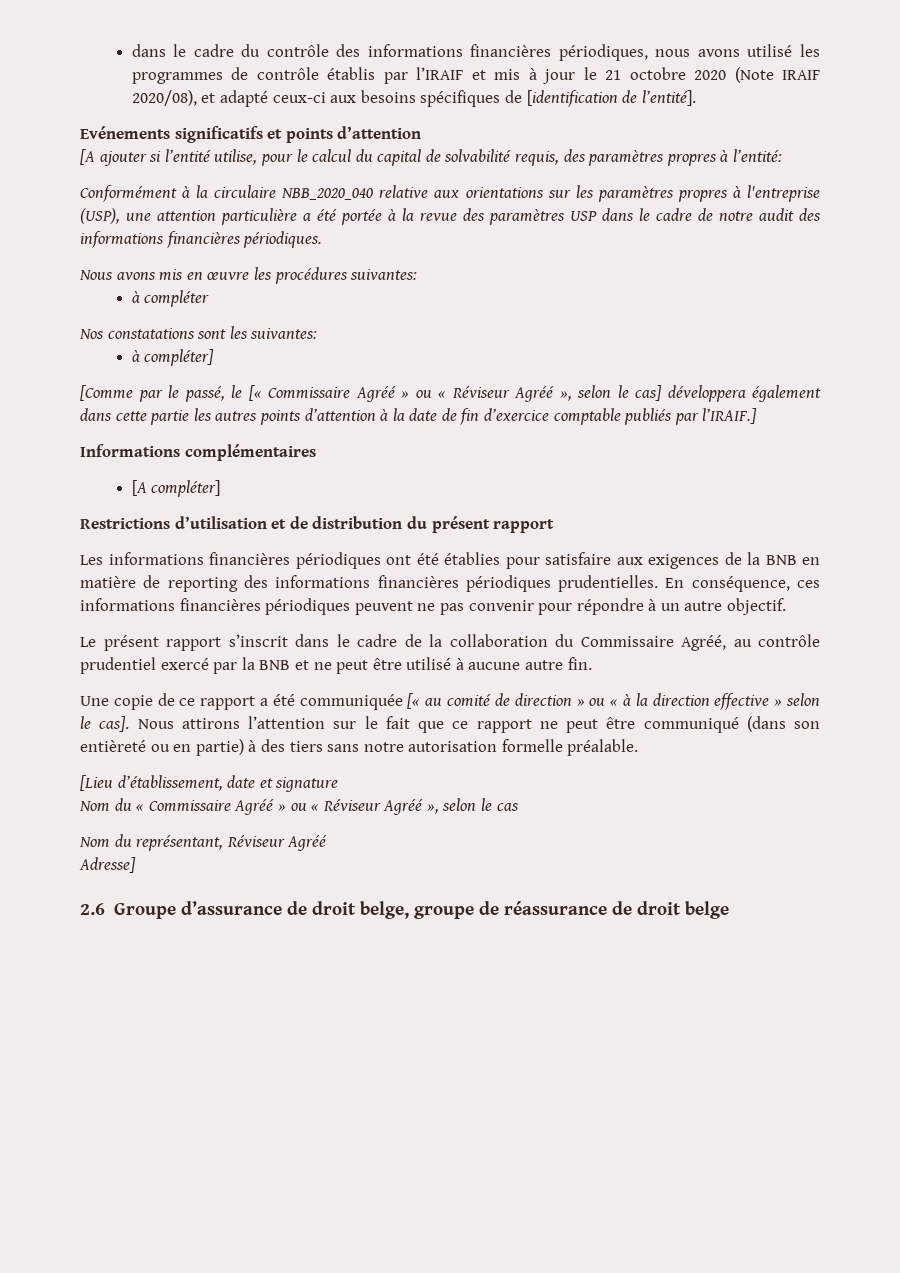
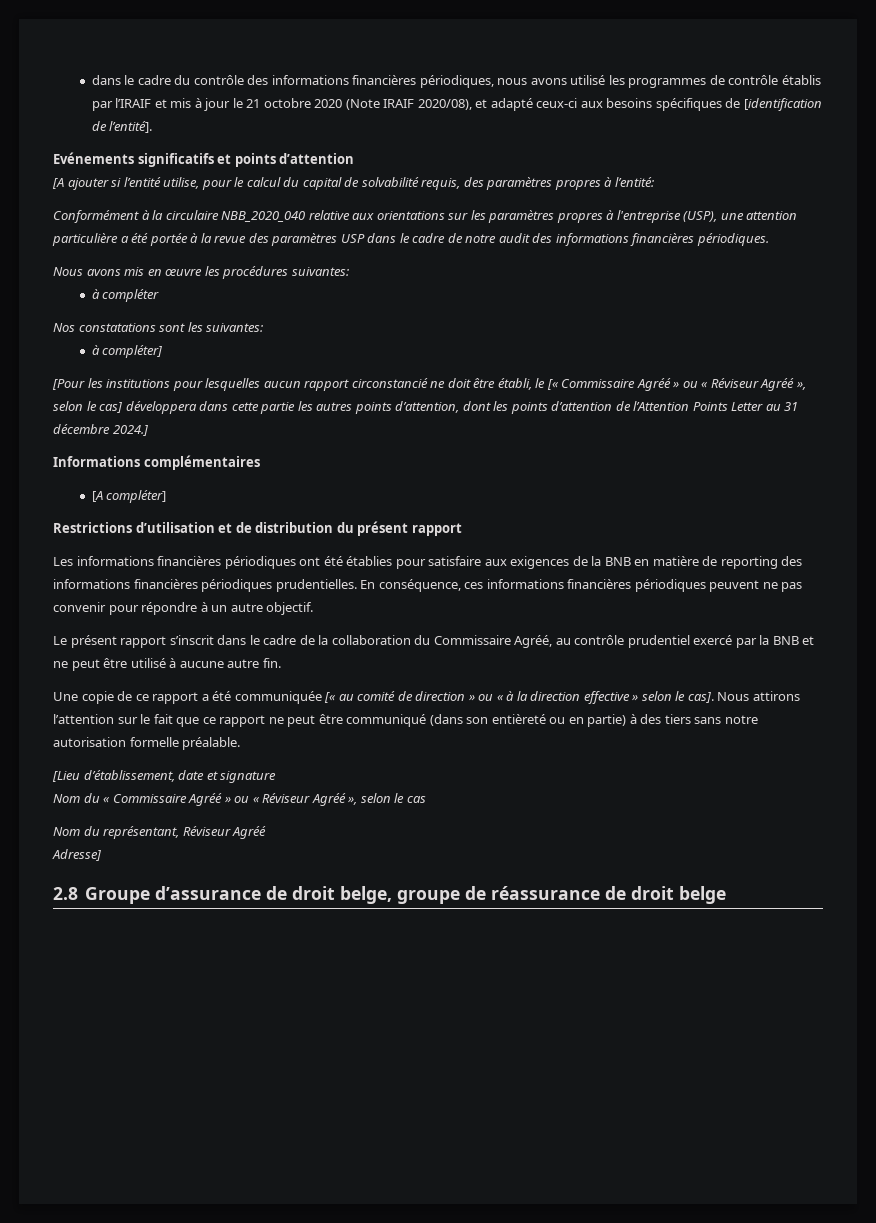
[80,385,225,402] [Comme par le passé, -> [52,378,532,391] [Pour les institutions pour lesquelles aucun rapport circonstancié ne doit être établi,
[752,385,821,402] également -> (197, 407) none
[304,408,758,425] d’attention à la date de fin d’exercice comptable publiés par l’IRAIF.] -> [395,401,799,414] [53,424,148,436] d’attention, dont les points d’attention de l’Attention Points Letter au 31 décembre 2024.]
[80,903,105,915] 2.6 -> [53,887,78,900] 2.8

